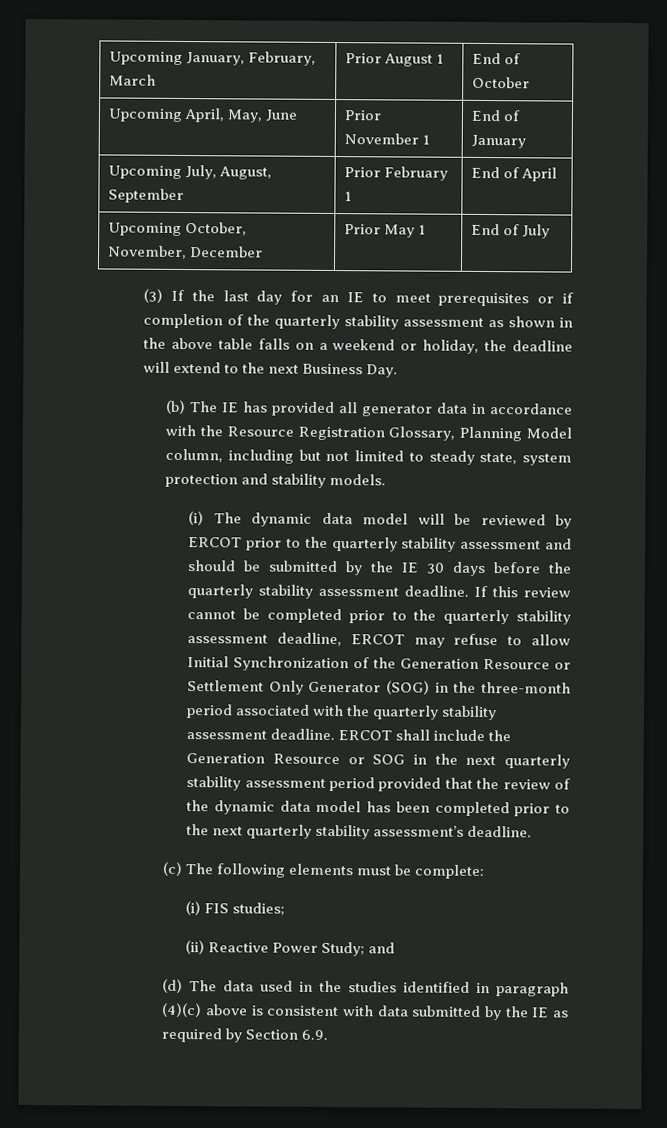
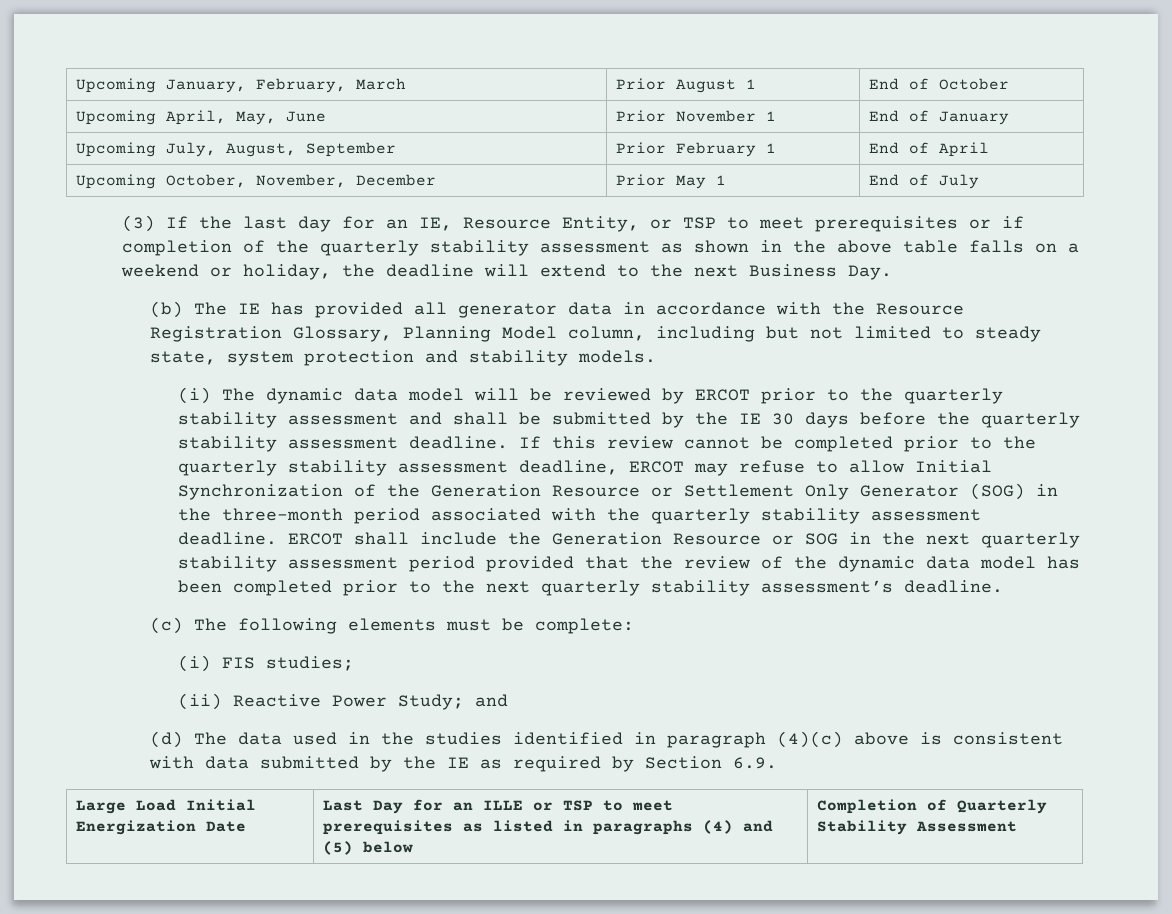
[346,292,364,303] IE -> [419,216,717,232] IE, Resource Entity, or TSP
[187,560,237,572] should -> [453,412,509,425] shall
(329, 1034) none -> [76,799,257,814] [76,820,247,835] [323,799,674,814] [323,820,774,835] [323,841,414,855] [817,799,1048,814] [817,820,1018,835] // Large Load Initial Energization Date | Last Day for an ILLE or TSP to meet prerequisites as listed in paragraphs (4) and (5) below | Completion of Quarterly Stability Assessment

